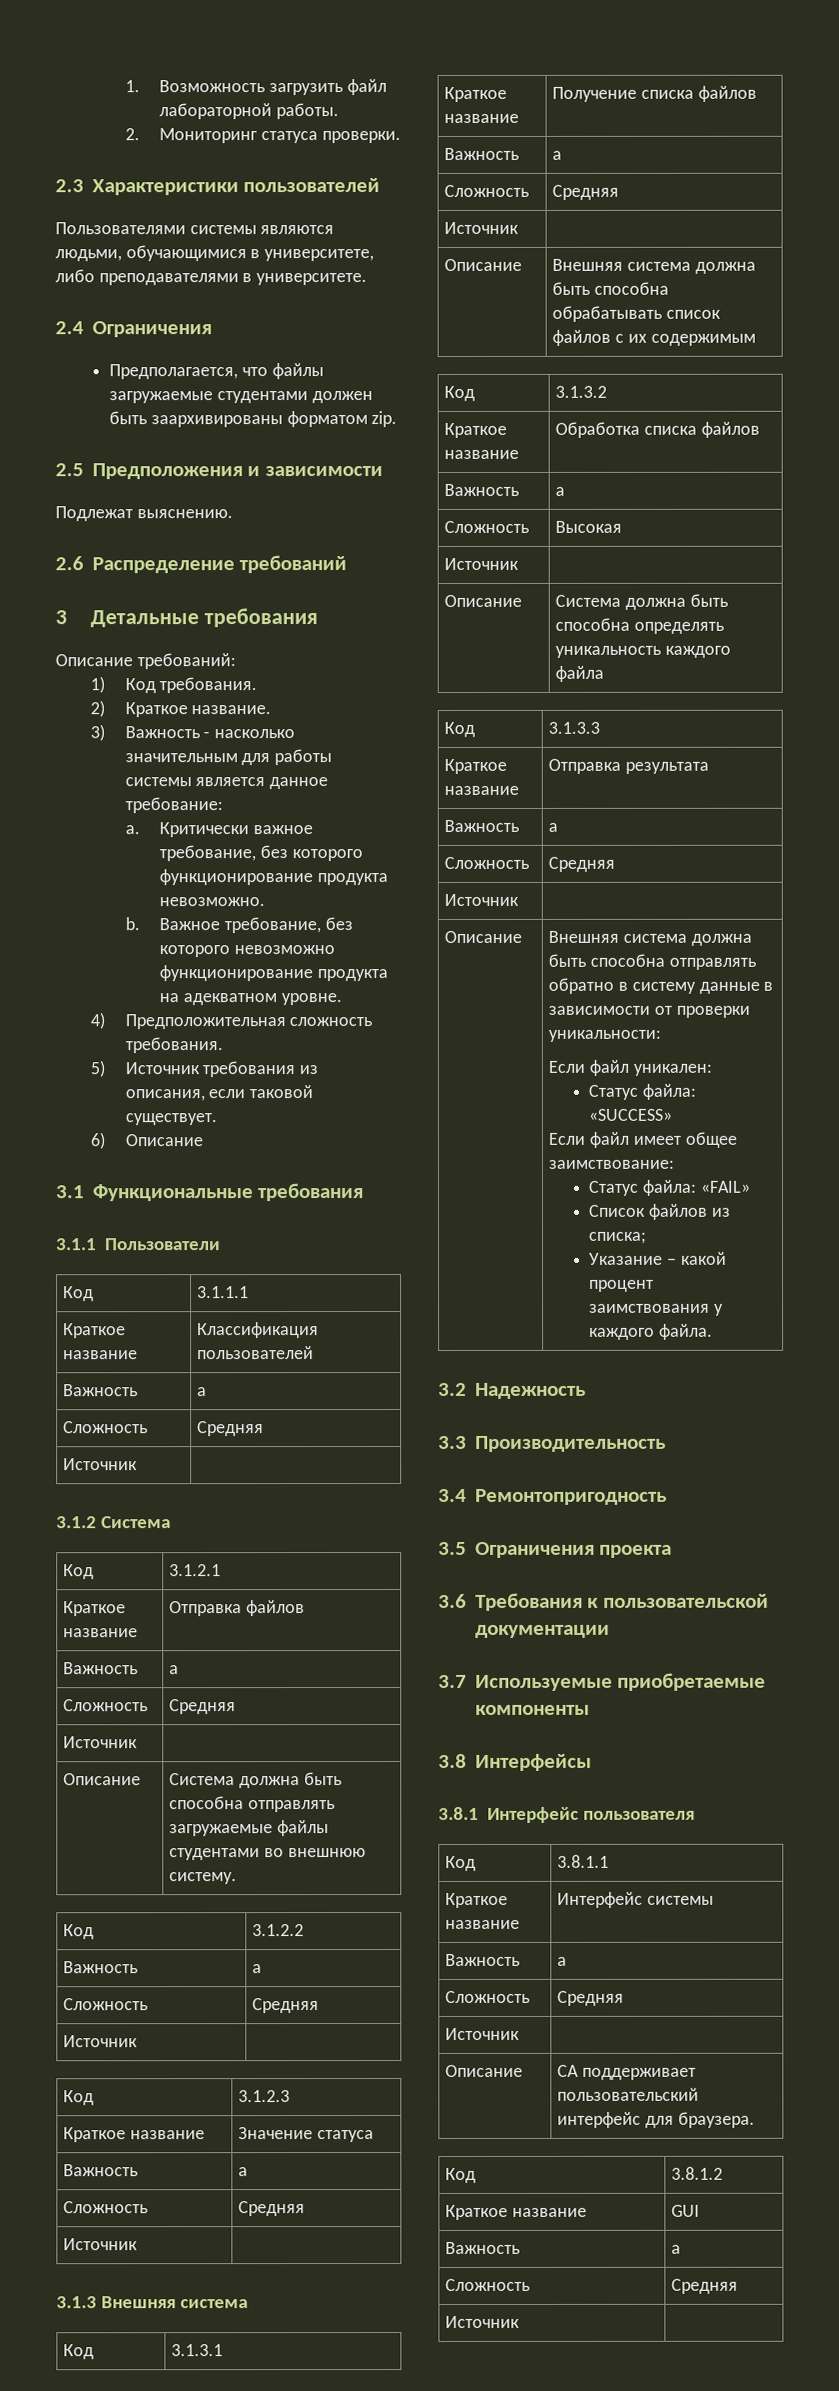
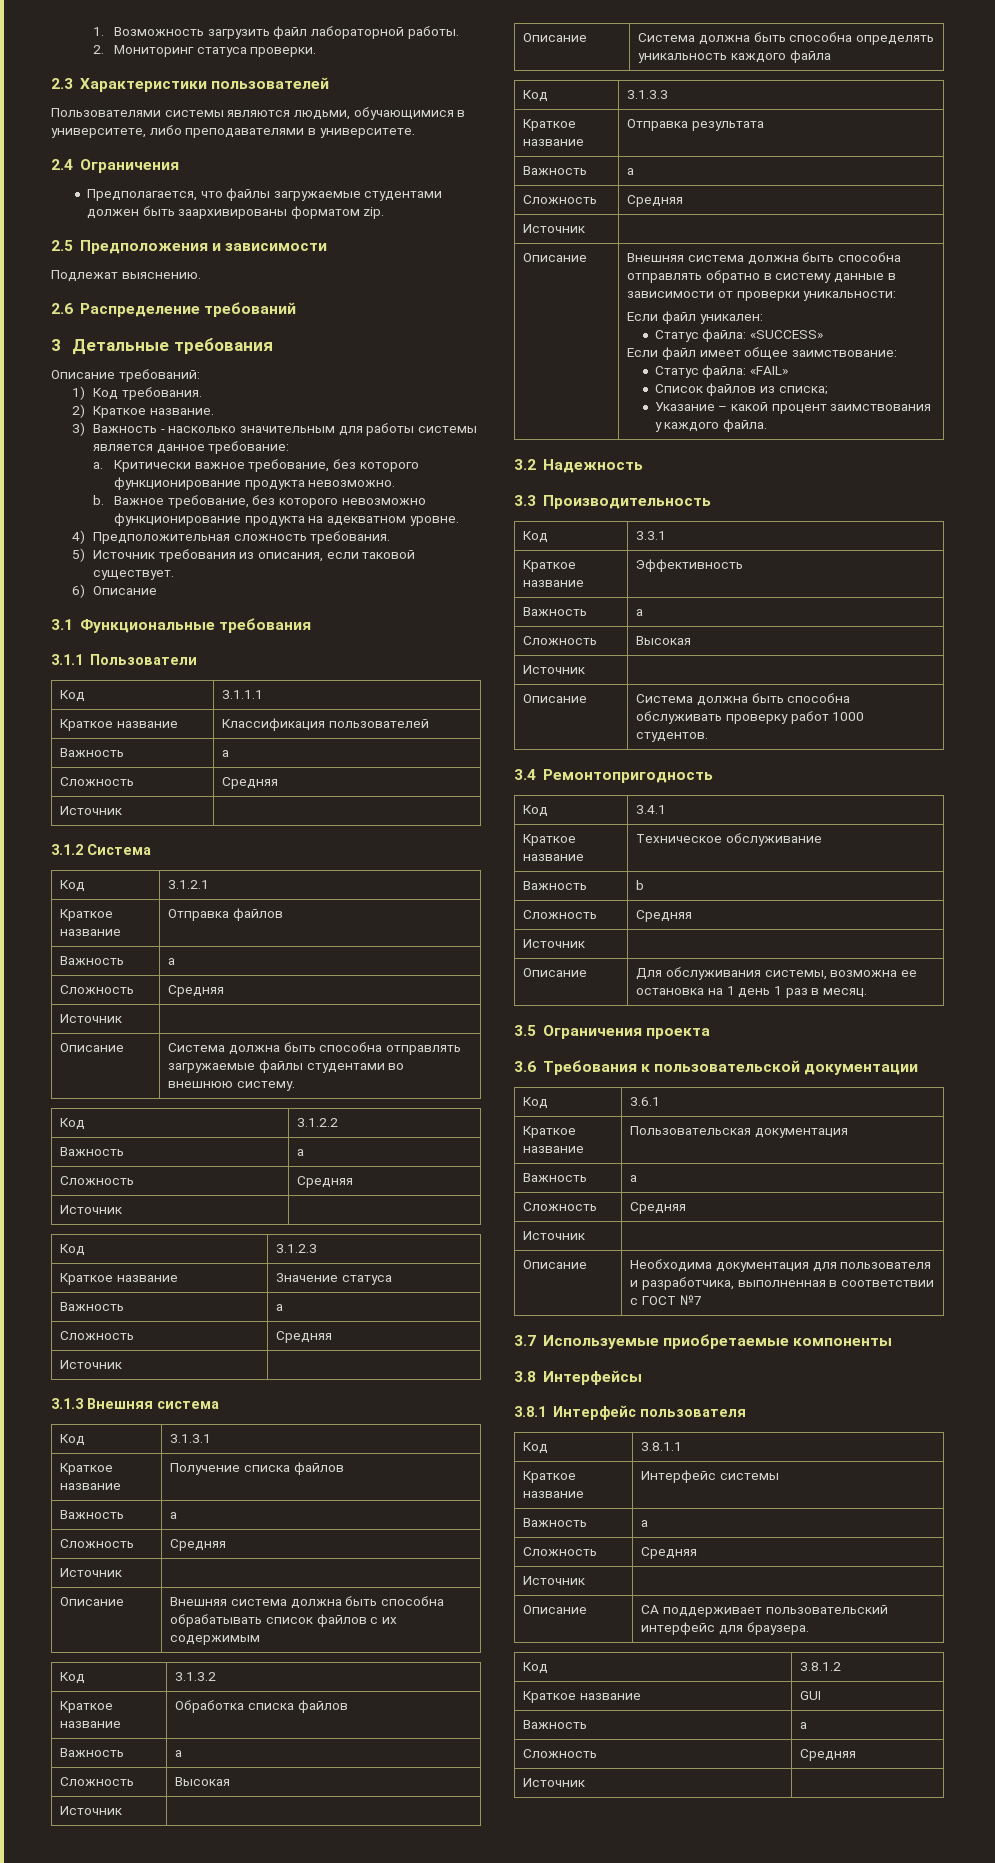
[438,1488,667,1505] // 3.4 Ремонтопригодность -> [523,531,549,543] [636,531,667,540] [523,560,577,572] [523,580,585,587] [636,559,744,572] [523,607,588,616] [636,609,644,616] [523,636,598,645] [636,636,692,645] [523,665,586,674] [523,694,588,703] [636,693,851,706] [636,711,865,724] [636,732,709,742] [514,769,713,783] [523,805,549,817] [636,805,667,814] [523,834,577,846] [523,854,585,861] [636,833,823,846] [523,881,588,890] [636,880,645,890] [523,910,598,919] [636,910,693,922] [523,939,586,948] [523,968,588,977] [636,967,917,980] [636,986,867,998] // Код | 3.3.1 // Краткое название | Эффективность // Важность | a // Сложность | Высокая // Источник | // Описание | Система должна быть способна обслуживать проверку работ 1000 студентов. // 3.4 Ремонтопригодность // Код | 3.4.1 // Краткое название | Техническое обслуживание // Важность | b // Сложность | Средняя // Источник | // Описание | Для обслуживания системы, возможна ее остановка на 1 день 1 раз в месяц.
(610, 1631) none -> [523,1097,549,1109] [630,1097,661,1106] [523,1126,577,1138] [523,1146,585,1153] [630,1126,849,1138] [523,1173,588,1182] [630,1175,638,1182] [523,1202,598,1211] [630,1202,687,1214] [523,1231,586,1240] [523,1260,588,1269] [630,1259,932,1272] [630,1277,934,1290] [630,1295,702,1305] // Код | 3.6.1 // Краткое название | Пользовательская документация // Важность | a // Сложность | Средняя // Источник | // Описание | Необходима документация для пользователя и разработчика, выполненная в соответствии с ГОСТ №7

